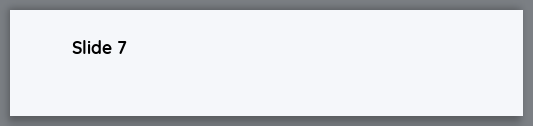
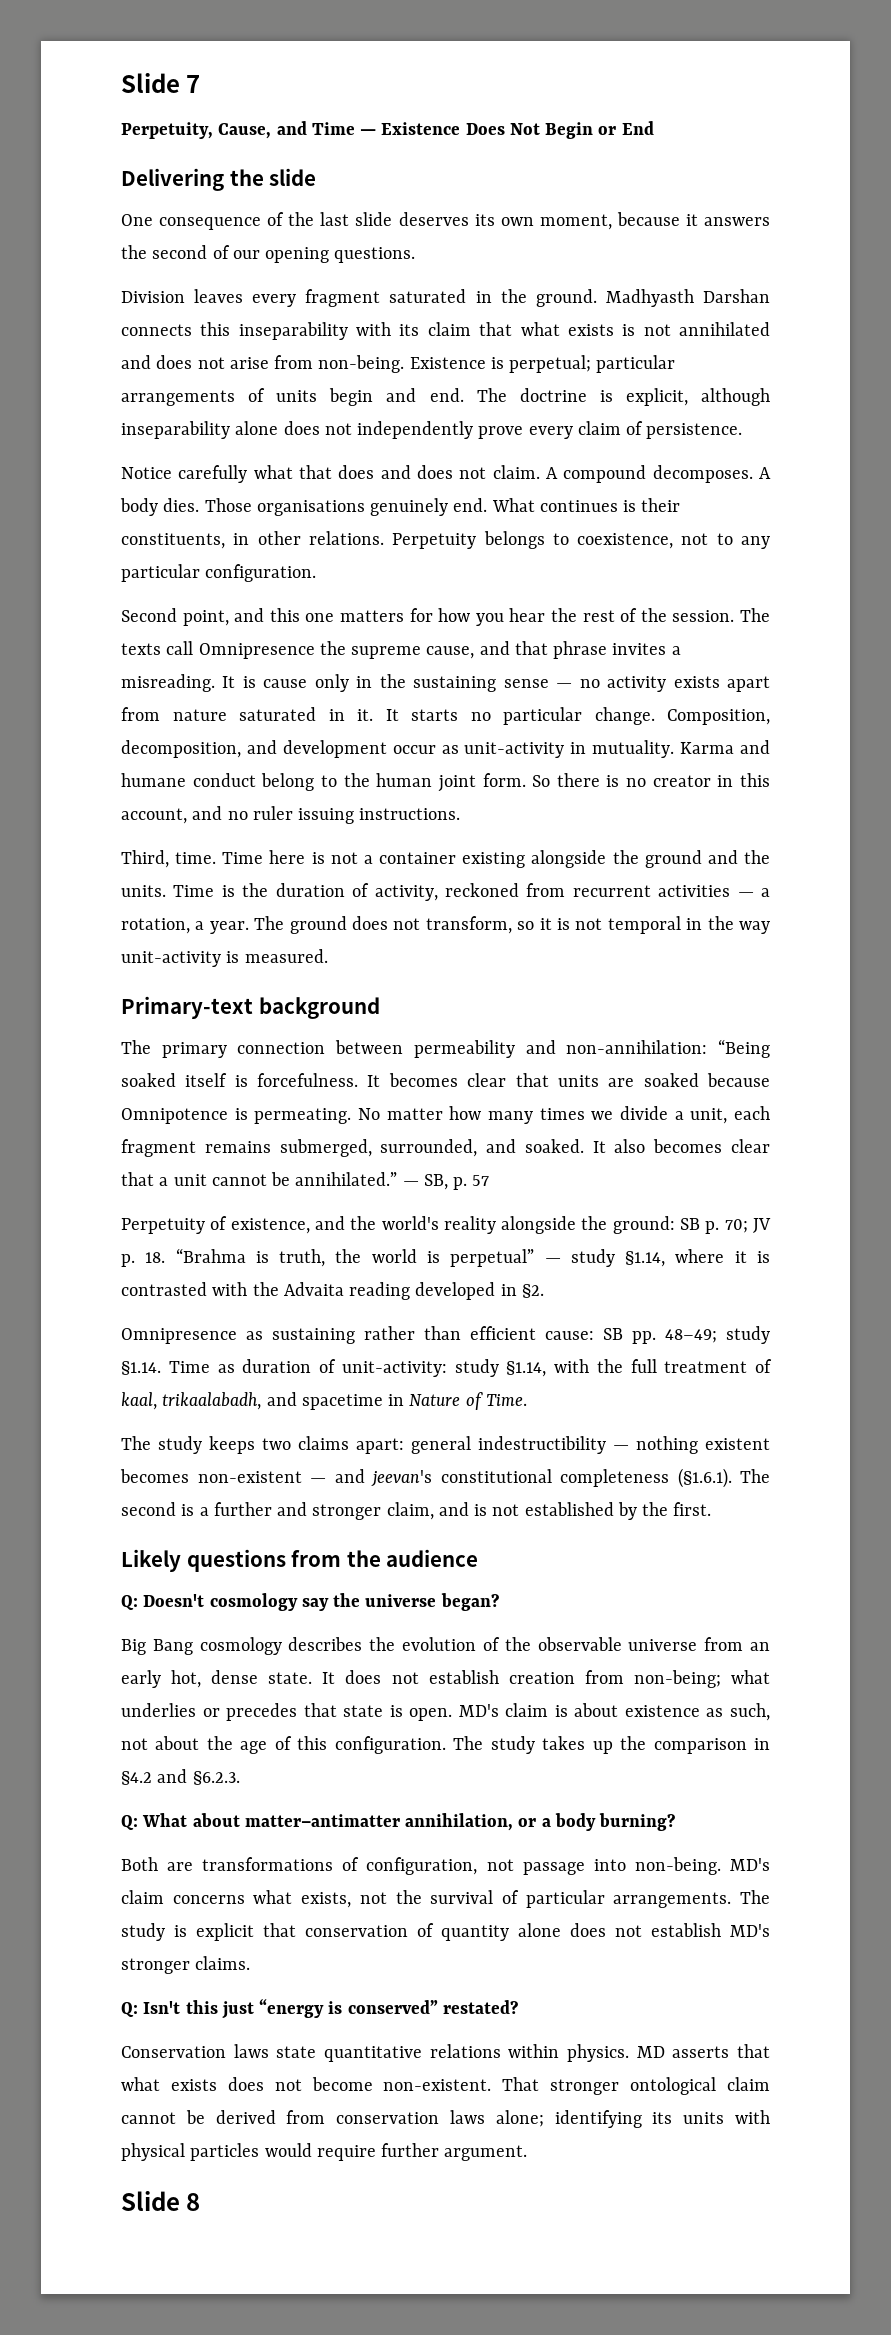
(127, 47) none -> [121,121,654,139] [121,168,317,191] [121,212,770,230] [121,245,416,263] [121,289,770,307] [121,322,771,340] [121,355,676,373] [121,388,771,406] [121,421,743,439] [121,465,771,483] [120,498,681,516] [121,531,770,549] [121,564,317,582] [121,608,771,626] [121,641,681,659] [121,674,770,692] [121,707,770,725] [121,740,771,758] [121,773,770,792] [121,806,461,824] [121,850,770,868] [121,883,770,901] [121,916,770,934] [121,949,328,967] [121,996,380,1019] [121,1039,770,1058] [121,1073,771,1087] [121,1106,770,1124] [121,1139,770,1157] [121,1172,490,1190] [121,1216,771,1234] [121,1248,771,1267] [121,1282,544,1300] [121,1326,770,1344] [121,1359,772,1377] [121,1392,527,1410] [121,1436,770,1454] [120,1468,770,1488] [121,1502,712,1520] [121,1549,479,1572] [121,1593,499,1611] [121,1637,770,1655] [121,1670,771,1688] [121,1703,771,1721] [121,1736,770,1754] [121,1769,240,1785] [121,1813,676,1831] [121,1857,770,1875] [121,1890,770,1908] [121,1923,770,1941] [121,1956,251,1974] [121,1999,518,2019] [121,2044,770,2062] [121,2077,771,2095] [121,2110,770,2128] [121,2143,528,2161] [121,2191,201,2211] // Perpetuity, Cause, and Time — Existence Does Not Begin or End // Delivering the slide // One consequence of the last slide deserves its own moment, because it answers the second of our opening questions. // Division leaves every fragment saturated in the ground. Madhyasth Darshan connects this inseparability with its claim that what exists is not annihilated and does not arise from non-being. Existence is perpetual; particular arrangements of units begin and end. The doctrine is explicit, although inseparability alone does not independently prove every claim of persistence. // Notice carefully what that does and does not claim. A compound decomposes. A body dies. Those organisations genuinely end. What continues is their constituents, in other relations. Perpetuity belongs to coexistence, not to any particular configuration. // Second point, and this one matters for how you hear the rest of the session. The texts call Omnipresence the supreme cause, and that phrase invites a misreading. It is cause only in the sustaining sense — no activity exists apart from nature saturated in it. It starts no particular change. Composition, decomposition, and development occur as unit-activity in mutuality. Karma and humane conduct belong to the human joint form. So there is no creator in this account, and no ruler issuing instructions. // Third, time. Time here is not a container existing alongside the ground and the units. Time is the duration of activity, reckoned from recurrent activities — a rotation, a year. The ground does not transform, so it is not temporal in the way unit-activity is measured. // Primary-text background // The primary connection between permeability and non-annihilation: “Being soaked itself is forcefulness. It becomes clear that units are soaked because Omnipotence is permeating. No matter how many times we divide a unit, each fragment remains submerged, surrounded, and soaked. It also becomes clear that a unit cannot be annihilated.” — SB, p. 57 // Perpetuity of existence, and the world's reality alongside the ground: SB p. 70; JV p. 18. “Brahma is truth, the world is perpetual” — study §1.14, where it is contrasted with the Advaita reading developed in §2. // Omnipresence as sustaining rather than efficient cause: SB pp. 48–49; study §1.14. Time as duration of unit-activity: study §1.14, with the full treatment of kaal, trikaalabadh, and spacetime in Nature of Time. // The study keeps two claims apart: general indestructibility — nothing existent becomes non-existent — and jeevan's constitutional completeness (§1.6.1). The second is a further and stronger claim, and is not established by the first. // Likely questions from the audience // Q: Doesn't cosmology say the universe began? // Big Bang cosmology describes the evolution of the observable universe from an early hot, dense state. It does not establish creation from non-being; what underlies or precedes that state is open. MD's claim is about existence as such, not about the age of this configuration. The study takes up the comparison in §4.2 and §6.2.3. // Q: What about matter–antimatter annihilation, or a body burning? // Both are transformations of configuration, not passage into non-being. MD's claim concerns what exists, not the survival of particular arrangements. The study is explicit that conservation of quantity alone does not establish MD's stronger claims. // Q: Isn't this just “energy is conserved” restated? // Conservation laws state quantitative relations within physics. MD asserts that what exists does not become non-existent. That stronger ontological claim cannot be derived from conservation laws alone; identifying its units with physical particles would require further argument. // Slide 8

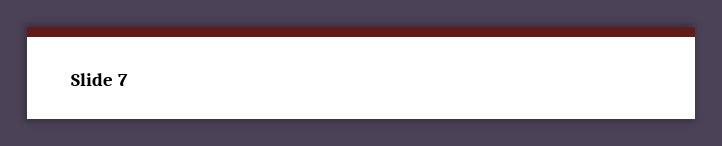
[121,121,654,139] [121,168,317,191] [121,212,770,230] [121,245,416,263] [121,289,770,307] [121,322,771,340] [121,355,676,373] [121,388,771,406] [121,421,743,439] [121,465,771,483] [120,498,681,516] [121,531,770,549] [121,564,317,582] [121,608,771,626] [121,641,681,659] [121,674,770,692] [121,707,770,725] [121,740,771,758] [121,773,770,792] [121,806,461,824] [121,850,770,868] [121,883,770,901] [121,916,770,934] [121,949,328,967] [121,996,380,1019] [121,1039,770,1058] [121,1073,771,1087] [121,1106,770,1124] [121,1139,770,1157] [121,1172,490,1190] [121,1216,771,1234] [121,1248,771,1267] [121,1282,544,1300] [121,1326,770,1344] [121,1359,772,1377] [121,1392,527,1410] [121,1436,770,1454] [120,1468,770,1488] [121,1502,712,1520] [121,1549,479,1572] [121,1593,499,1611] [121,1637,770,1655] [121,1670,771,1688] [121,1703,771,1721] [121,1736,770,1754] [121,1769,240,1785] [121,1813,676,1831] [121,1857,770,1875] [121,1890,770,1908] [121,1923,770,1941] [121,1956,251,1974] [121,1999,518,2019] [121,2044,770,2062] [121,2077,771,2095] [121,2110,770,2128] [121,2143,528,2161] [121,2191,201,2211] // Perpetuity, Cause, and Time — Existence Does Not Begin or End // Delivering the slide // One consequence of the last slide deserves its own moment, because it answers the second of our opening questions. // Division leaves every fragment saturated in the ground. Madhyasth Darshan connects this inseparability with its claim that what exists is not annihilated and does not arise from non-being. Existence is perpetual; particular arrangements of units begin and end. The doctrine is explicit, although inseparability alone does not independently prove every claim of persistence. // Notice carefully what that does and does not claim. A compound decomposes. A body dies. Those organisations genuinely end. What continues is their constituents, in other relations. Perpetuity belongs to coexistence, not to any particular configuration. // Second point, and this one matters for how you hear the rest of the session. The texts call Omnipresence the supreme cause, and that phrase invites a misreading. It is cause only in the sustaining sense — no activity exists apart from nature saturated in it. It starts no particular change. Composition, decomposition, and development occur as unit-activity in mutuality. Karma and humane conduct belong to the human joint form. So there is no creator in this account, and no ruler issuing instructions. // Third, time. Time here is not a container existing alongside the ground and the units. Time is the duration of activity, reckoned from recurrent activities — a rotation, a year. The ground does not transform, so it is not temporal in the way unit-activity is measured. // Primary-text background // The primary connection between permeability and non-annihilation: “Being soaked itself is forcefulness. It becomes clear that units are soaked because Omnipotence is permeating. No matter how many times we divide a unit, each fragment remains submerged, surrounded, and soaked. It also becomes clear that a unit cannot be annihilated.” — SB, p. 57 // Perpetuity of existence, and the world's reality alongside the ground: SB p. 70; JV p. 18. “Brahma is truth, the world is perpetual” — study §1.14, where it is contrasted with the Advaita reading developed in §2. // Omnipresence as sustaining rather than efficient cause: SB pp. 48–49; study §1.14. Time as duration of unit-activity: study §1.14, with the full treatment of kaal, trikaalabadh, and spacetime in Nature of Time. // The study keeps two claims apart: general indestructibility — nothing existent becomes non-existent — and jeevan's constitutional completeness (§1.6.1). The second is a further and stronger claim, and is not established by the first. // Likely questions from the audience // Q: Doesn't cosmology say the universe began? // Big Bang cosmology describes the evolution of the observable universe from an early hot, dense state. It does not establish creation from non-being; what underlies or precedes that state is open. MD's claim is about existence as such, not about the age of this configuration. The study takes up the comparison in §4.2 and §6.2.3. // Q: What about matter–antimatter annihilation, or a body burning? // Both are transformations of configuration, not passage into non-being. MD's claim concerns what exists, not the survival of particular arrangements. The study is explicit that conservation of quantity alone does not establish MD's stronger claims. // Q: Isn't this just “energy is conserved” restated? // Conservation laws state quantitative relations within physics. MD asserts that what exists does not become non-existent. That stronger ontological claim cannot be derived from conservation laws alone; identifying its units with physical particles would require further argument. // Slide 8 -> (128, 80) none

